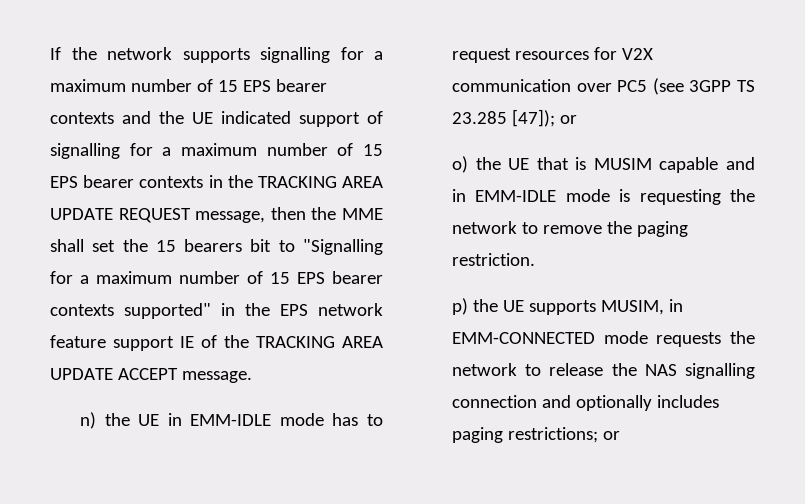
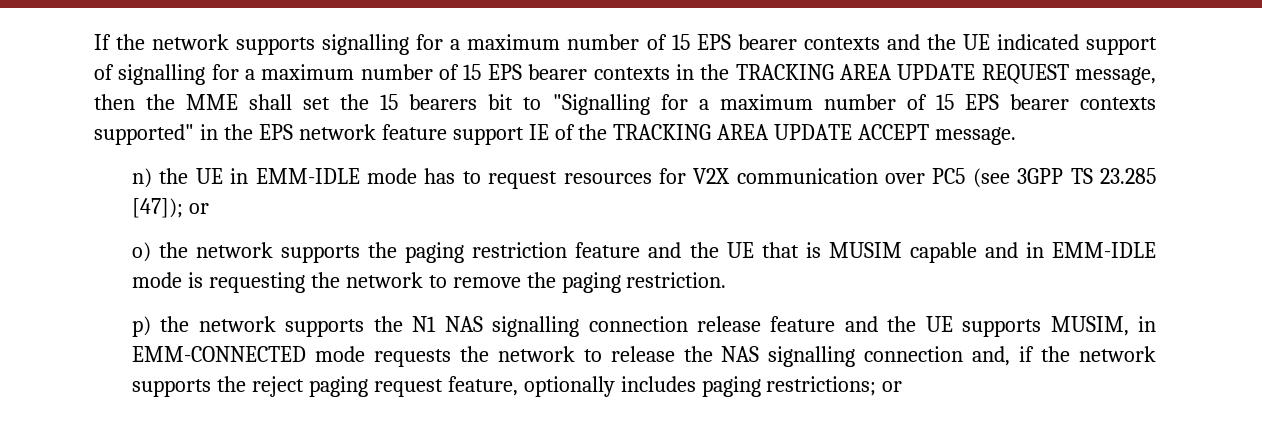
(501, 163) none -> [196,242,719,263] network supports the paging restriction feature and the
(498, 305) none -> [198,316,917,337] network supports the N1 NAS signalling connection release feature and the
[541,395,571,408] and -> [972,346,1156,366] [131,376,518,397] and, if the network supports the reject paging request feature,

